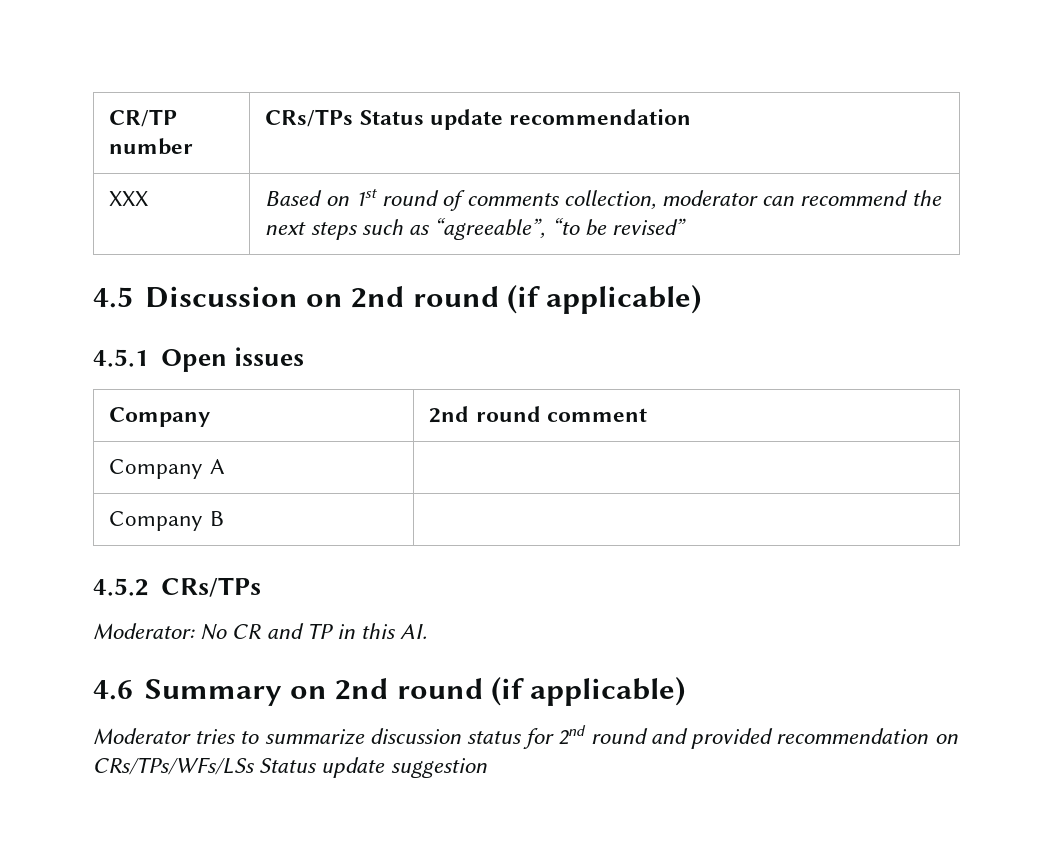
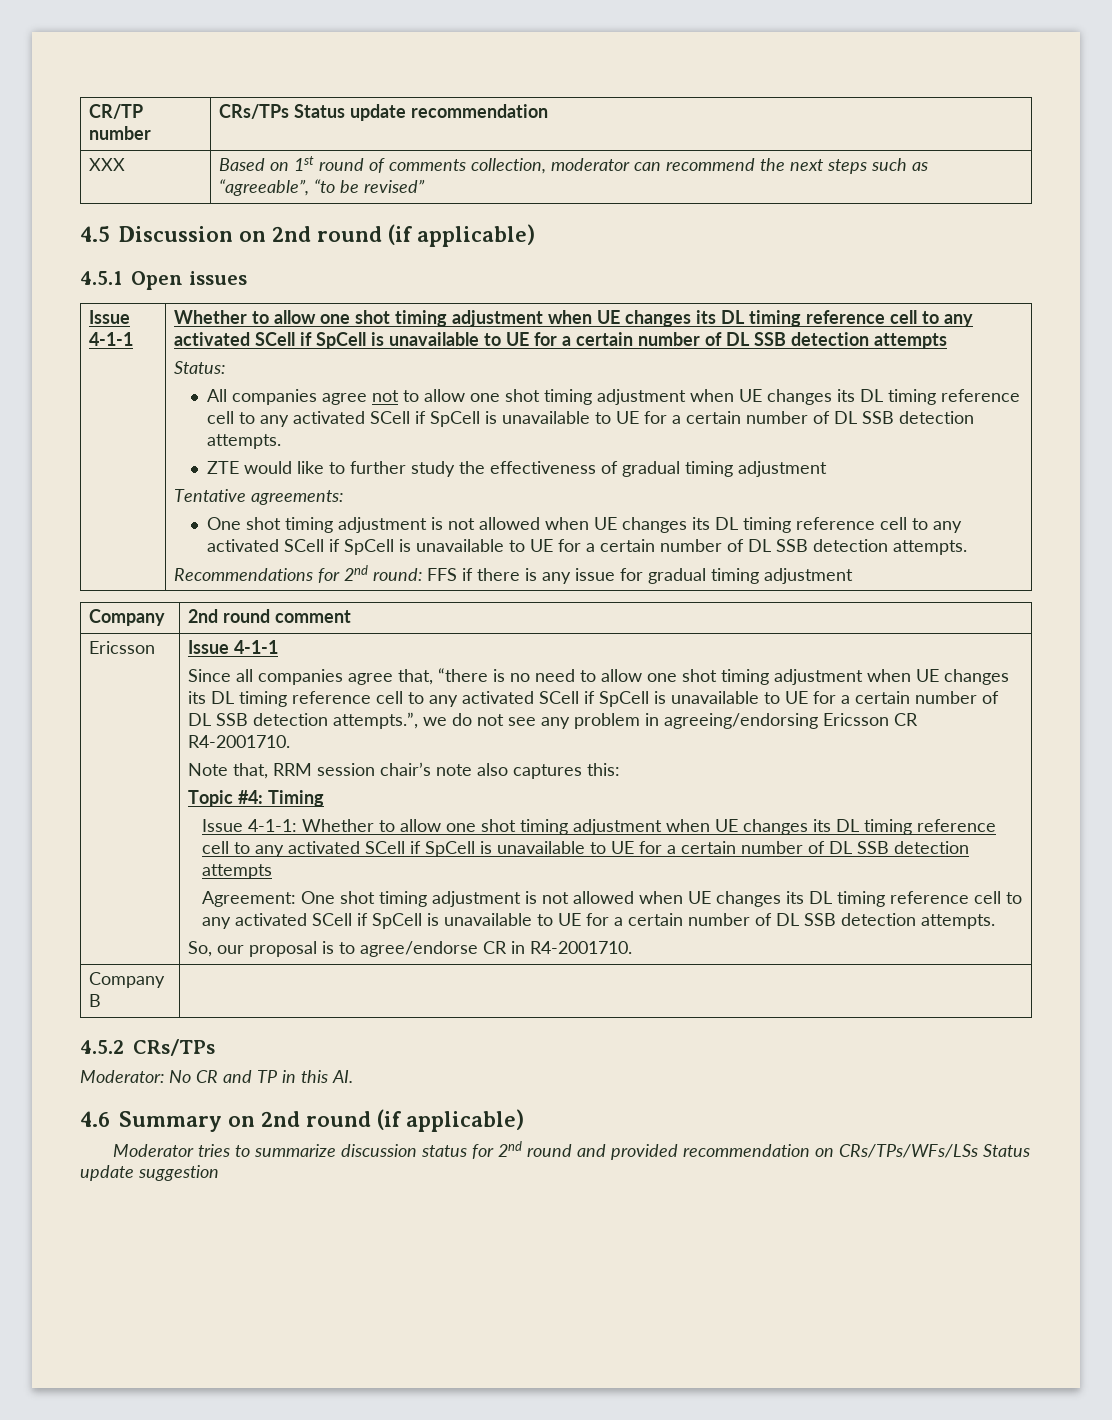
[109,407,211,427] [429,406,647,423] [109,459,225,479] Company | 2nd round comment // Company A | -> [89,310,131,324] [89,332,134,346] [174,310,974,327] [174,332,948,349] [174,361,226,374] [207,389,1021,405] [207,411,975,427] [207,434,282,449] [207,461,828,477] [174,489,344,505] [207,517,963,533] [207,539,968,555] [174,565,854,584] [89,609,166,626] [188,609,352,623] [89,641,156,654] [188,640,279,654] [188,668,1010,685] [188,691,1000,707] [188,712,919,729] [188,735,291,748] [188,762,621,779] [188,790,325,807] [201,819,996,835] [201,841,969,857] [201,864,272,879] [201,891,1022,907] [201,913,995,929] [188,941,633,957] Issue 4-1-1 | Whether to allow one shot timing adjustment when UE changes its DL timing reference cell to any activated SCell if SpCell is unavailable to UE for a certain number of DL SSB detection attempts // Status: // All companies agree not to allow one shot timing adjustment when UE changes its DL timing reference cell to any activated SCell if SpCell is unavailable to UE for a certain number of DL SSB detection attempts. // ZTE would like to further study the effectiveness of gradual timing adjustment // Tentative agreements: // One shot timing adjustment is not allowed when UE changes its DL timing reference cell to any activated SCell if SpCell is unavailable to UE for a certain number of DL SSB detection attempts. // Recommendations for 2nd round: FFS if there is any issue for gradual timing adjustment // Company | 2nd round comment // Ericsson | Issue 4-1-1 // Since all companies agree that, “there is no need to allow one shot timing adjustment when UE changes its DL timing reference cell to any activated SCell if SpCell is unavailable to UE for a certain number of DL SSB detection attempts.”, we do not see any problem in agreeing/endorsing Ericsson CR R4-2001710. // Note that, RRM session chair’s note also captures this: // Topic #4: Timing // Issue 4-1-1: Whether to allow one shot timing adjustment when UE changes its DL timing reference cell to any activated SCell if SpCell is unavailable to UE for a certain number of DL SSB detection attempts // Agreement: One shot timing adjustment is not allowed when UE changes its DL timing reference cell to any activated SCell if SpCell is unavailable to UE for a certain number of DL SSB detection attempts. // So, our proposal is to agree/endorse CR in R4-2001710.

